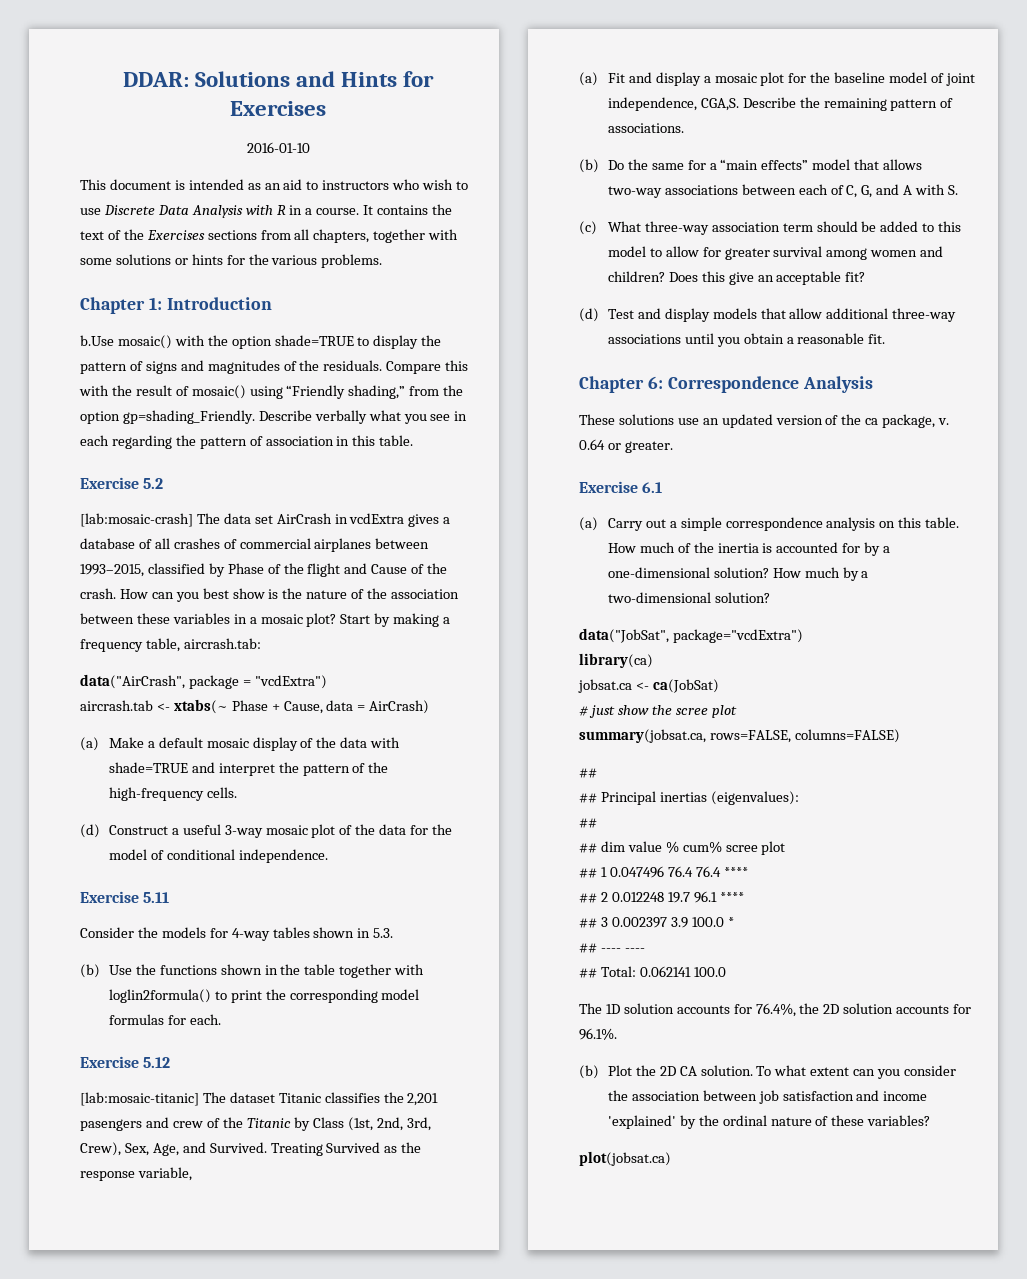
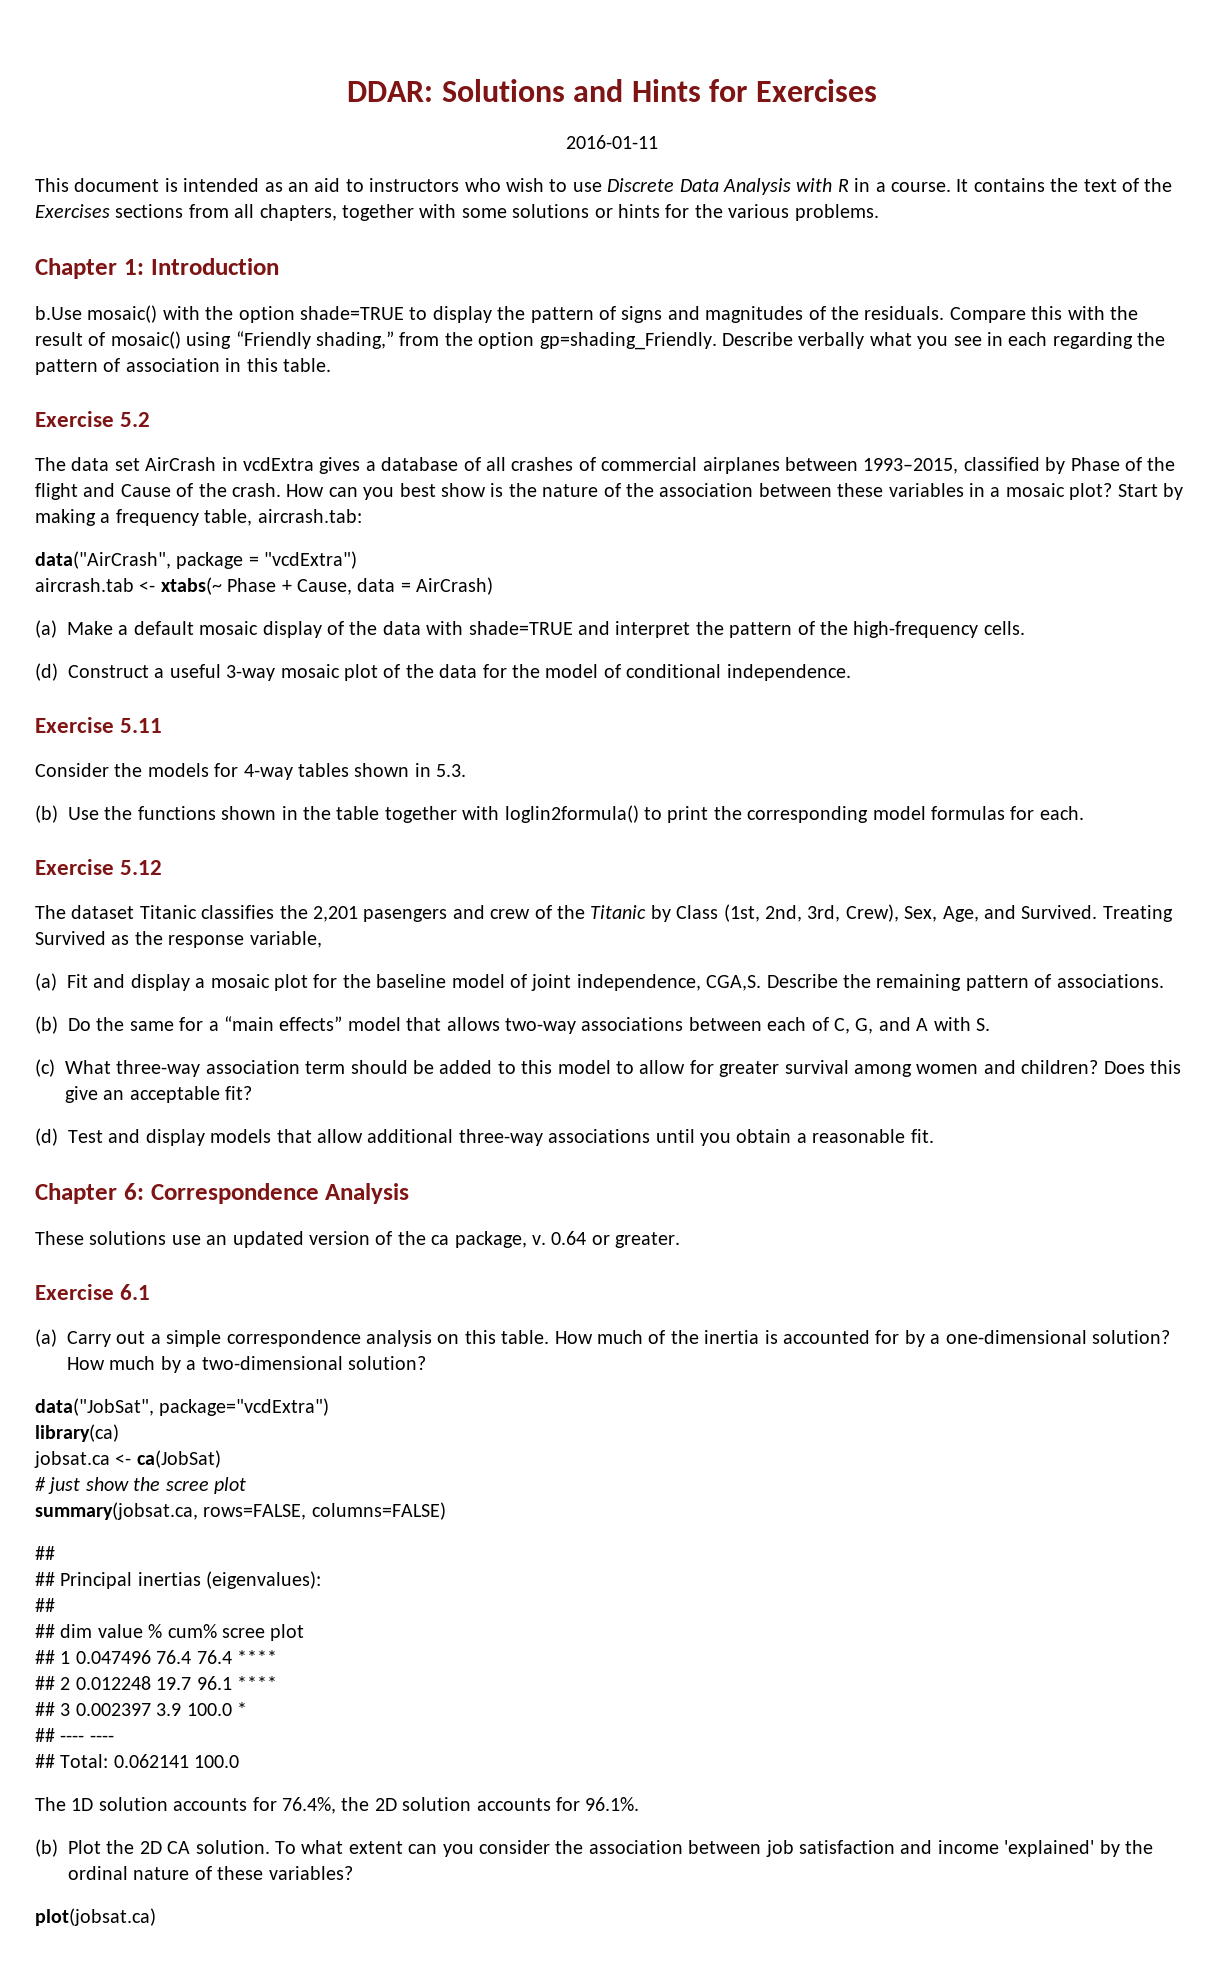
[246,142,310,153] 2016-01-10 -> [566,135,658,149] 2016-01-11
[80,513,193,527] [lab:mosaic-crash] -> (151, 419) none
[80,1092,199,1106] [lab:mosaic-titanic] -> (163, 867) none

